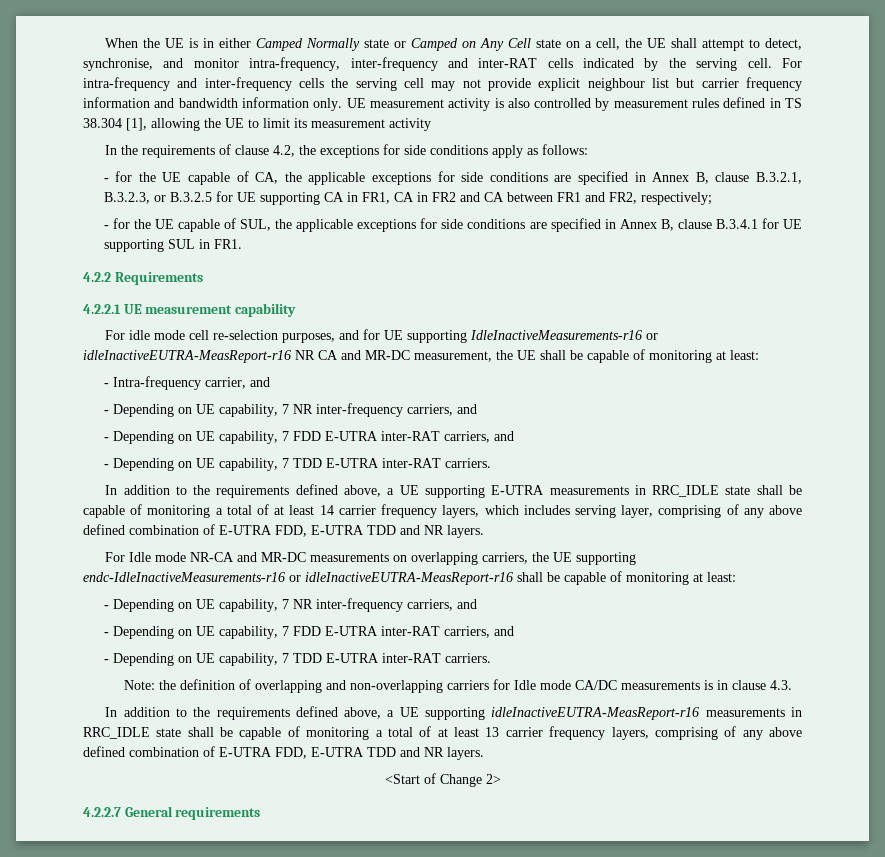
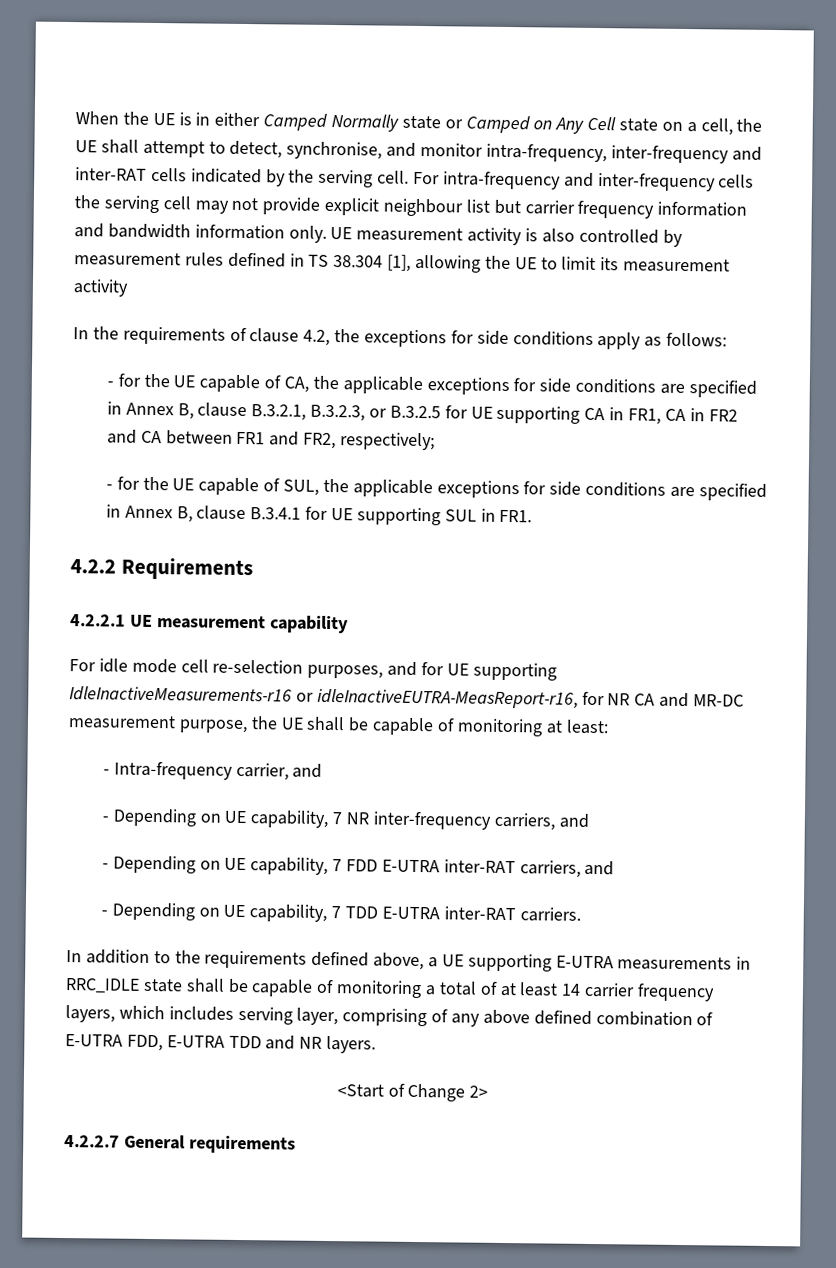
[83,350,291,363] idleInactiveEUTRA-MeasReport-r16 -> [316,688,605,709] idleInactiveEUTRA-MeasReport-r16, for
[414,351,492,362] measurement, -> [68,715,248,734] measurement purpose,
[105,552,637,565] [83,571,736,585] [103,598,477,612] [103,626,514,639] [103,653,491,666] [124,679,793,693] [105,706,802,720] [83,726,802,740] [83,746,484,760] // For Idle mode NR-CA and MR-DC measurements on overlapping carriers, the UE supporting endc-IdleInactiveMeasurements-r16 or idleInactiveEUTRA-MeasReport-r16 shall be capable of monitoring at least: // - Depending on UE capability, 7 NR inter-frequency carriers, and // - Depending on UE capability, 7 FDD E-UTRA inter-RAT carriers, and // - Depending on UE capability, 7 TDD E-UTRA inter-RAT carriers. // Note: the definition of overlapping and non-overlapping carriers for Idle mode CA/DC measurements is in clause 4.3. // In addition to the requirements defined above, a UE supporting idleInactiveEUTRA-MeasReport-r16 measurements in RRC_IDLE state shall be capable of monitoring a total of at least 13 carrier frequency layers, comprising of any above defined combination of E-UTRA FDD, E-UTRA TDD and NR layers. -> (377, 1044) none

